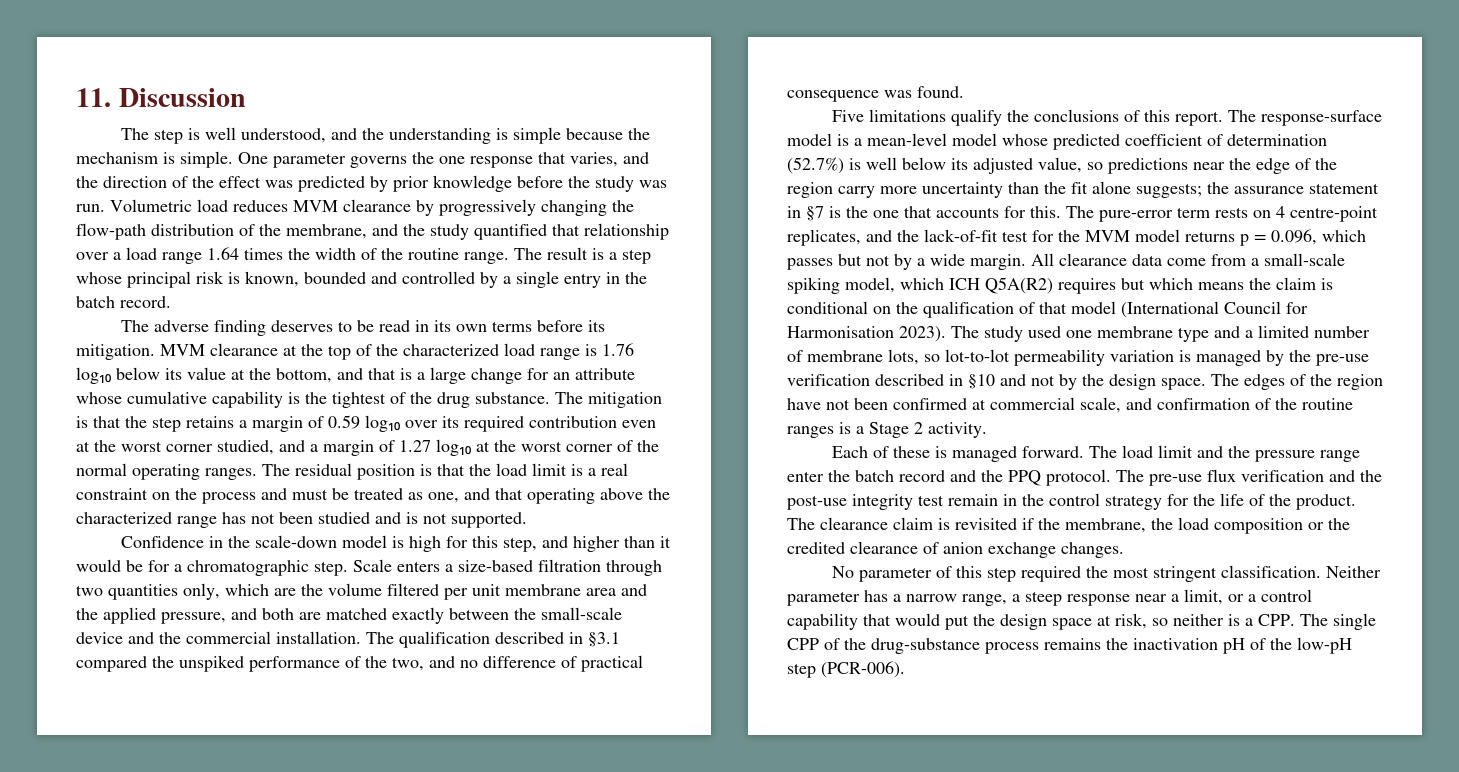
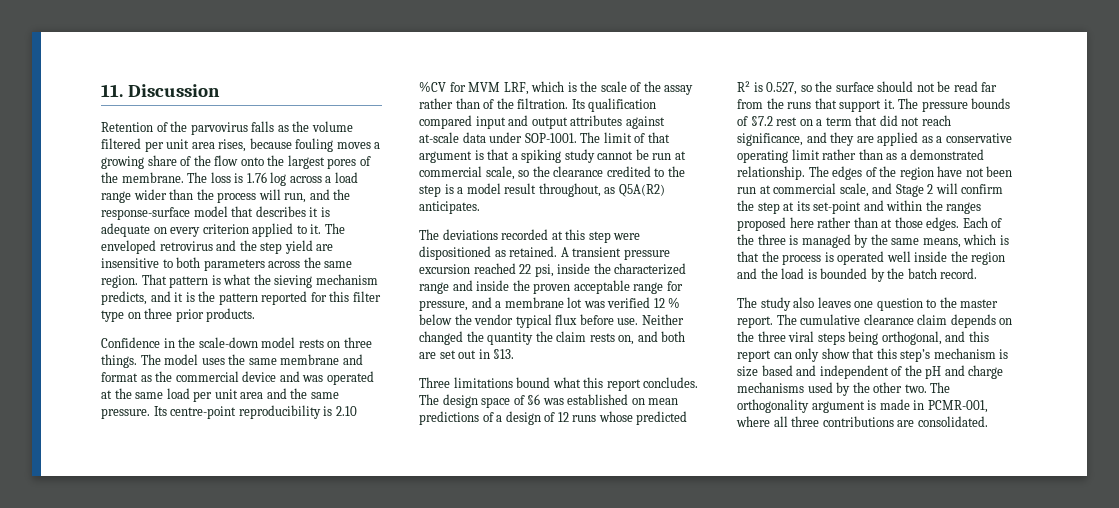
[120,127,650,144] [76,151,649,168] [76,175,667,192] [76,199,634,216] [76,223,669,240] [76,247,651,264] [76,271,647,288] [76,296,171,308] [120,320,605,336] [76,343,634,360] [76,367,635,384] [76,391,662,408] [76,415,656,432] [76,439,659,456] [76,463,628,480] [76,488,670,504] [76,512,527,528] The step is well understood, and the understanding is simple because the mechanism is simple. One parameter governs the one response that varies, and the direction of the effect was predicted by prior knowledge before the study was run. Volumetric load reduces MVM clearance by progressively changing the flow-path distribution of the membrane, and the study quantified that relationship over a load range 1.64 times the width of the routine range. The result is a step whose principal risk is known, bounded and controlled by a single entry in the batch record. // The adverse finding deserves to be read in its own terms before its mitigation. MVM clearance at the top of the characterized load range is 1.76 log₁₀ below its value at the bottom, and that is a large change for an attribute whose cumulative capability is the tightest of the drug substance. The mitigation is that the step retains a margin of 0.59 log₁₀ over its required contribution even at the worst corner studied, and a margin of 1.27 log₁₀ at the worst corner of the normal operating ranges. The residual position is that the load limit is a real constraint on the process and must be treated as one, and that operating above the characterized range has not been studied and is not supported. -> [101,121,353,135] [101,138,381,152] [101,155,371,169] [101,172,358,186] [101,189,351,203] [101,206,330,220] [101,223,345,237] [101,240,334,254] [101,257,353,271] [101,274,378,288] [101,291,381,305] [101,308,256,322] Retention of the parvovirus falls as the volume filtered per unit area rises, because fouling moves a growing share of the flow onto the largest pores of the membrane. The loss is 1.76 log across a load range wider than the process will run, and the response-surface model that describes it is adequate on every criterion applied to it. The enveloped retrovirus and the step yield are insensitive to both parameters across the same region. That pattern is what the sieving mechanism predicts, and it is the pattern reported for this filter type on three prior products.
[391,536,671,552] [76,559,662,576] [76,583,581,600] is high for this step, and higher than it would be for a chromatographic step. Scale enters a size-based filtration through two quantities only, which are the volume filtered per unit membrane -> [298,337,372,348] [101,354,363,368] [101,371,374,385] [101,388,238,402] rests on three things. The model uses the same membrane and format as the commercial device and was operated at the same load per unit
[103,607,622,624] [76,631,620,648] [76,655,643,672] [787,86,964,102] [831,109,1382,126] [787,133,1327,150] [787,157,1337,174] [787,181,1379,198] [787,206,1378,222] [787,229,1366,246] [787,253,1345,270] [787,277,1333,294] [787,301,1308,318] [787,325,1370,342] [787,349,1369,366] [787,374,1206,390] applied pressure, and both are matched exactly between the small-scale device and the commercial installation. The qualification described in §3.1 compared the unspiked performance of the two, and no difference of practical consequence was found. // Five limitations qualify the conclusions of this report. The response-surface model is a mean-level model whose predicted coefficient of determination (52.7%) is well below its adjusted value, so predictions near the edge of the region carry more uncertainty than the fit alone suggests; the assurance statement in §7 is the one that accounts for this. The pure-error term rests on 4 centre-point replicates, and the lack-of-fit test for the MVM model returns p = 0.096, which passes but not by a wide margin. All clearance data come from a small-scale spiking model, which ICH Q5A(R2) requires but which means the claim is conditional on the qualification of that model (International Council for Harmonisation 2023). The study used one membrane type and a limited number of membrane lots, so lot-to-lot permeability variation is managed by the pre-use verification described in §10 and not by the design space. -> [310,392,339,399] [101,405,357,419] [419,81,694,95] [419,98,657,112] [419,115,665,129] [419,132,670,143] [419,149,686,163] [419,166,685,180] [419,183,665,197] [419,201,480,214] [419,229,641,243] [419,246,670,260] [419,263,687,277] [419,280,683,294] [419,297,681,311] [419,314,684,328] [419,331,686,345] [419,349,515,359] [419,377,699,391] [419,394,679,408] [419,411,688,425] [737,81,998,95] [737,98,1011,112] [737,115,951,126] [737,132,1012,146] [737,149,985,163] [737,166,805,180] same pressure. Its centre-point reproducibility is 2.10 %CV for MVM LRF, which is the scale of the assay rather than of the filtration. Its qualification compared input and output attributes against at-scale data under SOP-1001. The limit of that argument is that a spiking study cannot be run at commercial scale, so the clearance credited to the step is a model result throughout, as Q5A(R2) anticipates. // The deviations recorded at this step were dispositioned as retained. A transient pressure excursion reached 22 psi, inside the characterized range and inside the proven acceptable range for pressure, and a membrane lot was verified 12 % below the vendor typical flux before use. Neither changed the quantity the claim rests on, and both are set out in §13. // Three limitations bound what this report concludes. The design space of §6 was established on mean predictions of a design of 12 runs whose predicted R² is 0.527, so the surface should not be read far from the runs that support it. The pressure bounds of §7.2 rest on a term that did not reach significance, and they are applied as a conservative operating limit rather than as a demonstrated relationship.
[893,398,967,410] confirmed -> [737,187,756,194] run
[1157,398,1353,410] [787,422,987,438] [831,445,1360,462] [787,469,1382,486] [787,493,1356,510] [787,517,1350,534] [787,541,1124,558] [831,565,1381,582] [787,589,1312,606] [787,613,1376,630] [787,637,1352,654] [787,661,905,678] confirmation of the routine ranges is a Stage 2 activity. // Each of these is managed forward. The load limit and the pressure range enter the batch record and the PPQ protocol. The pre-use flux verification and the post-use integrity test remain in the control strategy for the life of the product. The clearance claim is revisited if the membrane, the load composition or the credited clearance of anion exchange changes. // No parameter of this step required the most stringent classification. Neither parameter has a narrow range, a steep response near a limit, or a control capability that would put the design space at risk, so neither is a CPP. The single CPP of the drug-substance process remains the inactivation pH of the low-pH step (PCR-006). -> [895,183,1004,197] [737,200,982,214] [737,217,1003,231] [737,234,1009,248] [737,251,1006,265] [737,268,978,282] [737,297,999,311] [737,314,1013,328] [737,331,989,345] [737,348,1009,362] [737,365,1004,379] [737,382,951,396] [737,399,988,413] [736,416,988,427] Stage 2 will confirm the step at its set-point and within the ranges proposed here rather than at those edges. Each of the three is managed by the same means, which is that the process is operated well inside the region and the load is bounded by the batch record. // The study also leaves one question to the master report. The cumulative clearance claim depends on the three viral steps being orthogonal, and this report can only show that this step’s mechanism is size based and independent of the pH and charge mechanisms used by the other two. The orthogonality argument is made in PCMR-001, where all three contributions are consolidated.

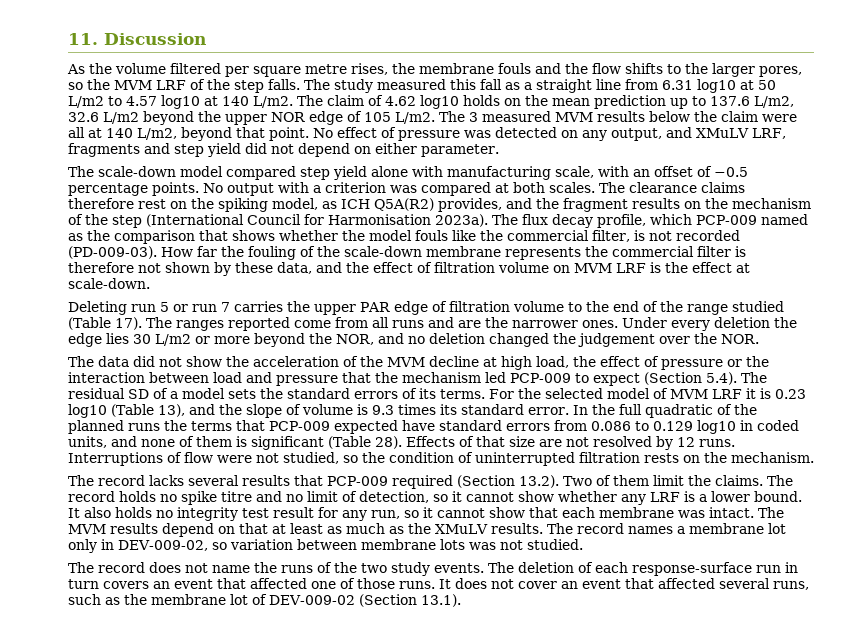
[101,121,353,135] [101,138,381,152] [101,155,371,169] [101,172,358,186] [101,189,351,203] [101,206,330,220] [101,223,345,237] [101,240,334,254] [101,257,353,271] [101,274,378,288] [101,291,381,305] [101,308,256,322] [101,337,372,348] [101,354,363,368] [101,371,374,385] [101,388,339,402] [101,405,357,419] [419,81,694,95] [419,98,657,112] [419,115,665,129] [419,132,670,143] [419,149,686,163] [419,166,685,180] [419,183,665,197] [419,201,480,214] [419,229,641,243] [419,246,670,260] [419,263,687,277] [419,280,683,294] [419,297,681,311] [419,314,684,328] [419,331,686,345] [419,349,515,359] [419,377,699,391] [419,394,679,408] [419,411,688,425] [737,81,998,95] [737,98,1011,112] [737,115,951,126] [737,132,1012,146] [737,149,985,163] [737,166,1013,180] [737,183,1004,197] [737,200,982,214] [737,217,1003,231] [737,234,1009,248] [737,251,1006,265] [737,268,978,282] [737,297,999,311] [737,314,1013,328] [737,331,989,345] [737,348,1009,362] [737,365,1004,379] [737,382,951,396] [737,399,988,413] [736,416,988,427] Retention of the parvovirus falls as the volume filtered per unit area rises, because fouling moves a growing share of the flow onto the largest pores of the membrane. The loss is 1.76 log across a load range wider than the process will run, and the response-surface model that describes it is adequate on every criterion applied to it. The enveloped retrovirus and the step yield are insensitive to both parameters across the same region. That pattern is what the sieving mechanism predicts, and it is the pattern reported for this filter type on three prior products. // Confidence in the scale-down model rests on three things. The model uses the same membrane and format as the commercial device and was operated at the same load per unit area and the same pressure. Its centre-point reproducibility is 2.10 %CV for MVM LRF, which is the scale of the assay rather than of the filtration. Its qualification compared input and output attributes against at-scale data under SOP-1001. The limit of that argument is that a spiking study cannot be run at commercial scale, so the clearance credited to the step is a model result throughout, as Q5A(R2) anticipates. // The deviations recorded at this step were dispositioned as retained. A transient pressure excursion reached 22 psi, inside the characterized range and inside the proven acceptable range for pressure, and a membrane lot was verified 12 % below the vendor typical flux before use. Neither changed the quantity the claim rests on, and both are set out in §13. // Three limitations bound what this report concludes. The design space of §6 was established on mean predictions of a design of 12 runs whose predicted R² is 0.527, so the surface should not be read far from the runs that support it. The pressure bounds of §7.2 rest on a term that did not reach significance, and they are applied as a conservative operating limit rather than as a demonstrated relationship. The edges of the region have not been run at commercial scale, and Stage 2 will confirm the step at its set-point and within the ranges proposed here rather than at those edges. Each of the three is managed by the same means, which is that the process is operated well inside the region and the load is bounded by the batch record. // The study also leaves one question to the master report. The cumulative clearance claim depends on the three viral steps being orthogonal, and this report can only show that this step’s mechanism is size based and independent of the pH and charge mechanisms used by the other two. The orthogonality argument is made in PCMR-001, where all three contributions are consolidated. -> [67,63,802,77] [68,79,776,93] [68,95,794,109] [68,111,797,125] [68,127,786,141] [68,143,499,157] [68,166,748,180] [68,182,745,196] [68,198,811,212] [68,214,808,228] [68,230,740,244] [68,246,746,260] [68,262,750,276] [68,278,150,289] [68,301,784,315] [68,317,797,331] [68,333,759,347] [68,356,769,370] [68,372,767,386] [68,388,806,399] [68,404,757,418] [68,420,799,434] [68,436,735,450] [68,452,814,466] [68,475,793,489] [68,491,802,505] [68,507,784,521] [68,523,786,537] [68,539,583,553] [68,562,798,576] [68,578,809,590] [68,594,461,607] As the volume filtered per square metre rises, the membrane fouls and the flow shifts to the larger pores, so the MVM LRF of the step falls. The study measured this fall as a straight line from 6.31 log10 at 50 L/m2 to 4.57 log10 at 140 L/m2. The claim of 4.62 log10 holds on the mean prediction up to 137.6 L/m2, 32.6 L/m2 beyond the upper NOR edge of 105 L/m2. The 3 measured MVM results below the claim were all at 140 L/m2, beyond that point. No effect of pressure was detected on any output, and XMuLV LRF, fragments and step yield did not depend on either parameter. // The scale-down model compared step yield alone with manufacturing scale, with an offset of −0.5 percentage points. No output with a criterion was compared at both scales. The clearance claims therefore rest on the spiking model, as ICH Q5A(R2) provides, and the fragment results on the mechanism of the step (International Council for Harmonisation 2023a). The flux decay profile, which PCP-009 named as the comparison that shows whether the model fouls like the commercial filter, is not recorded (PD-009-03). How far the fouling of the scale-down membrane represents the commercial filter is therefore not shown by these data, and the effect of filtration volume on MVM LRF is the effect at scale-down. // Deleting run 5 or run 7 carries the upper PAR edge of filtration volume to the end of the range studied (Table 17). The ranges reported come from all runs and are the narrower ones. Under every deletion the edge lies 30 L/m2 or more beyond the NOR, and no deletion changed the judgement over the NOR. // The data did not show the acceleration of the MVM decline at high load, the effect of pressure or the interaction between load and pressure that the mechanism led PCP-009 to expect (Section 5.4). The residual SD of a model sets the standard errors of its terms. For the selected model of MVM LRF it is 0.23 log10 (Table 13), and the slope of volume is 9.3 times its standard error. In the full quadratic of the planned runs the terms that PCP-009 expected have standard errors from 0.086 to 0.129 log10 in coded units, and none of them is significant (Table 28). Effects of that size are not resolved by 12 runs. Interruptions of flow were not studied, so the condition of uninterrupted filtration rests on the mechanism. // The record lacks several results that PCP-009 required (Section 13.2). Two of them limit the claims. The record holds no spike titre and no limit of detection, so it cannot show whether any LRF is a lower bound. It also holds no integrity test result for any run, so it cannot show that each membrane was intact. The MVM results depend on that at least as much as the XMuLV results. The record names a membrane lot only in DEV-009-02, so variation between membrane lots was not studied. // The record does not name the runs of the two study events. The deletion of each response-surface run in turn covers an event that affected one of those runs. It does not cover an event that affected several runs, such as the membrane lot of DEV-009-02 (Section 13.1).

